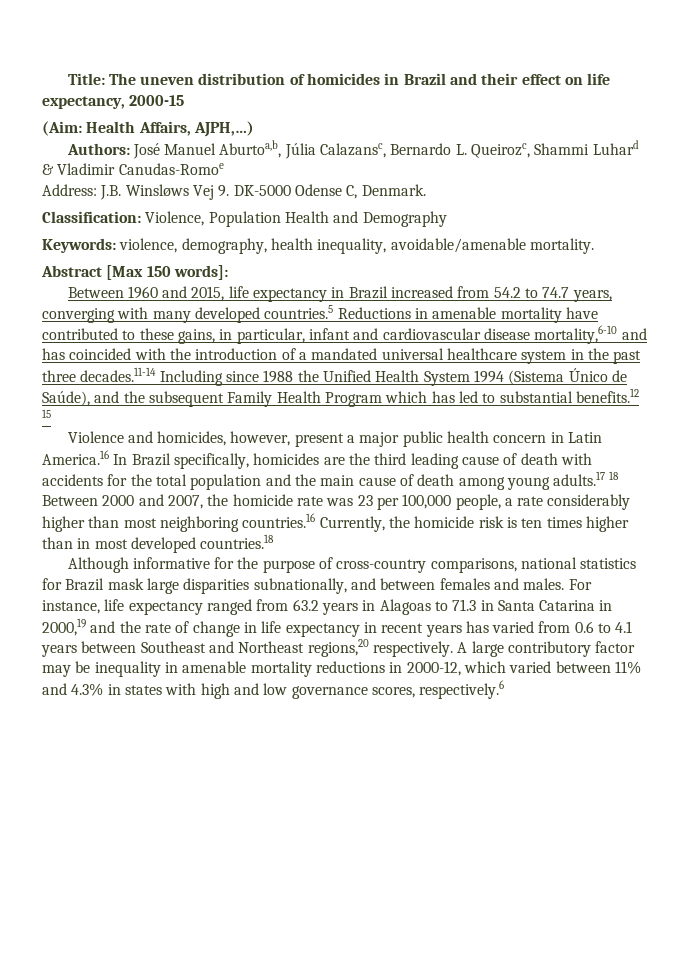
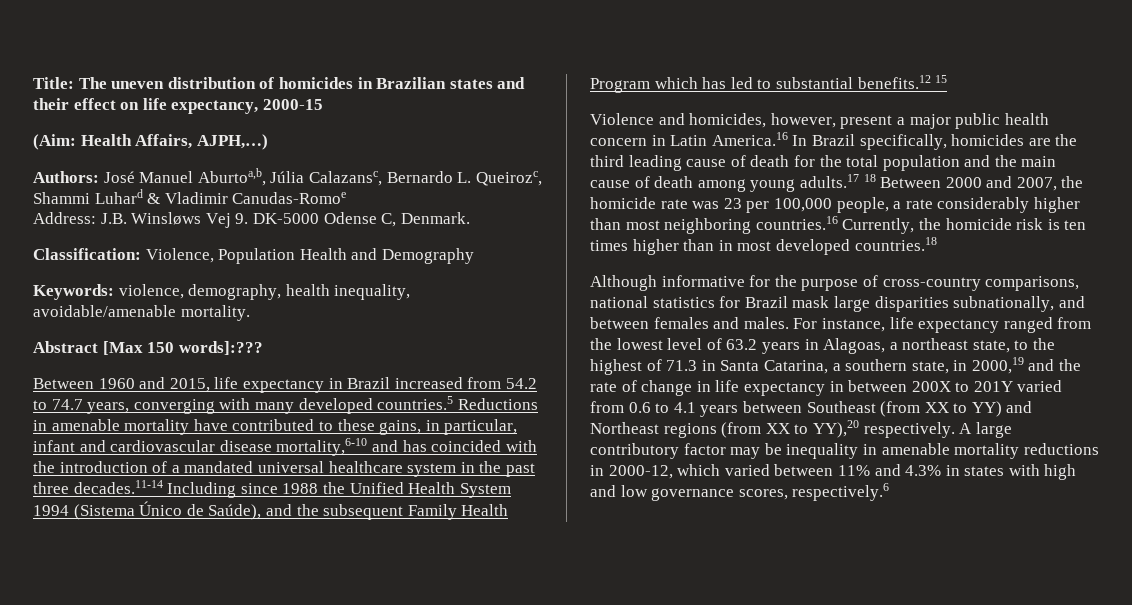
[403,73,446,85] Brazil -> [376,77,493,89] Brazilian states
[173,265,228,280] words]: -> [178,341,263,355] words]:???
[560,453,592,465] [42,474,103,486] with accidents -> (790, 161) none
[292,599,596,615] 63.2 years in Alagoas to 71.3 in Santa Catarina -> [590,338,1056,354] [590,359,949,375] the lowest level of 63.2 years in Alagoas, a northeast state, to the highest of 71.3 in Santa Catarina, a southern state,
[381,621,489,637] recent years has -> [848,380,1013,392] between 200X to 201Y
[208,639,369,657] and Northeast regions,20 -> [880,401,1033,417] [590,420,859,438] (from XX to YY) and Northeast regions (from XX to YY),20

